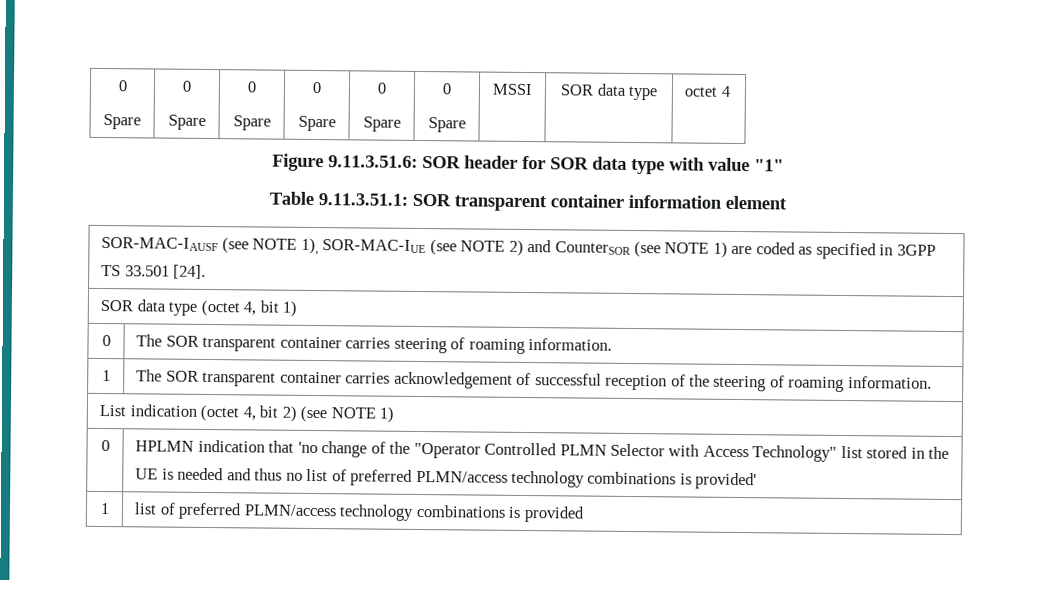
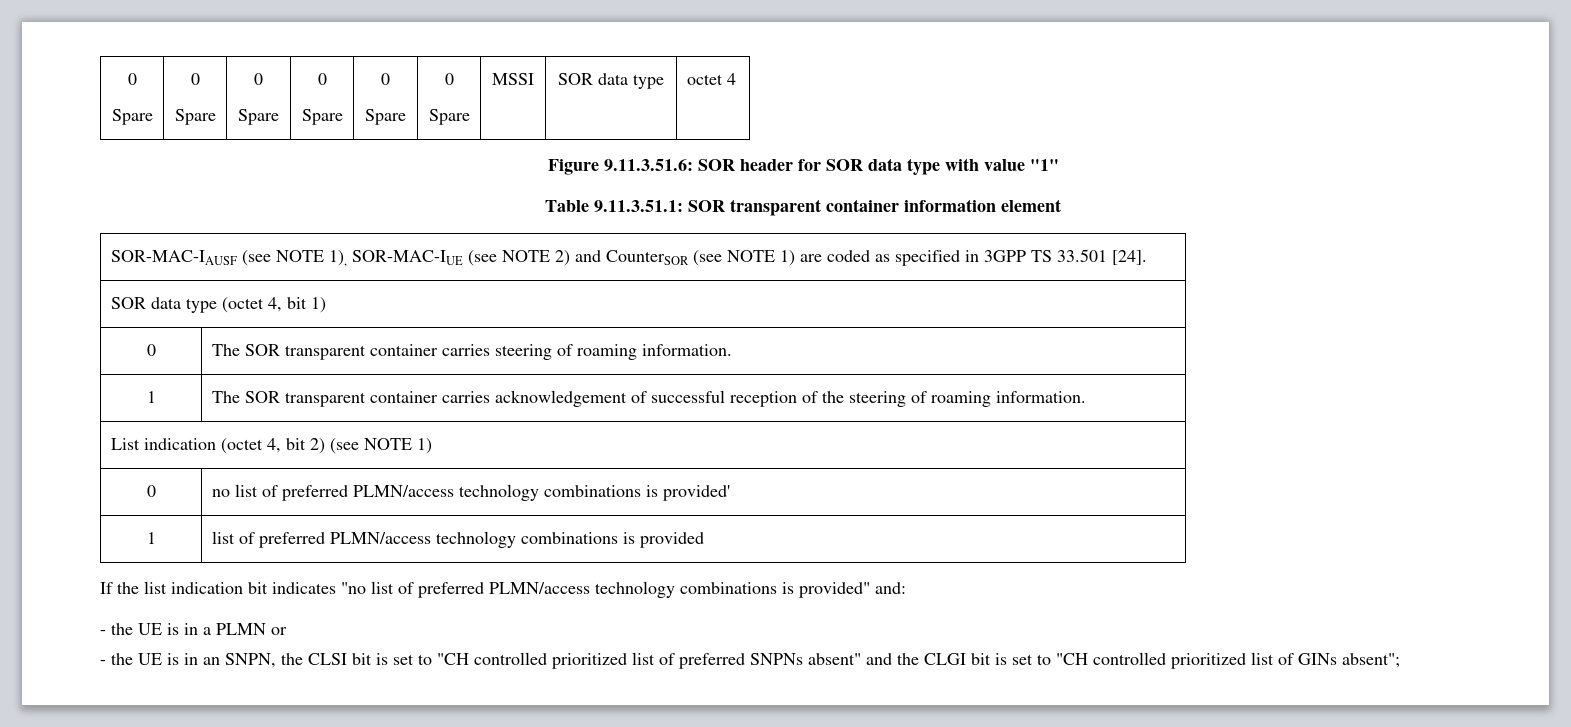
[135,439,950,462] [135,467,283,481] HPLMN indication that 'no change of the "Operator Controlled PLMN Selector with Access Technology" list stored in the UE is needed and thus -> (156, 491) none
(585, 514) none -> [100,581,906,598] [100,623,287,635] [100,652,1400,669] // If the list indication bit indicates "no list of preferred PLMN/access technology combinations is provided" and: // - the UE is in a PLMN or // - the UE is in an SNPN, the CLSI bit is set to "CH controlled prioritized list of preferred SNPNs absent" and the CLGI bit is set to "CH controlled prioritized list of GINs absent";

